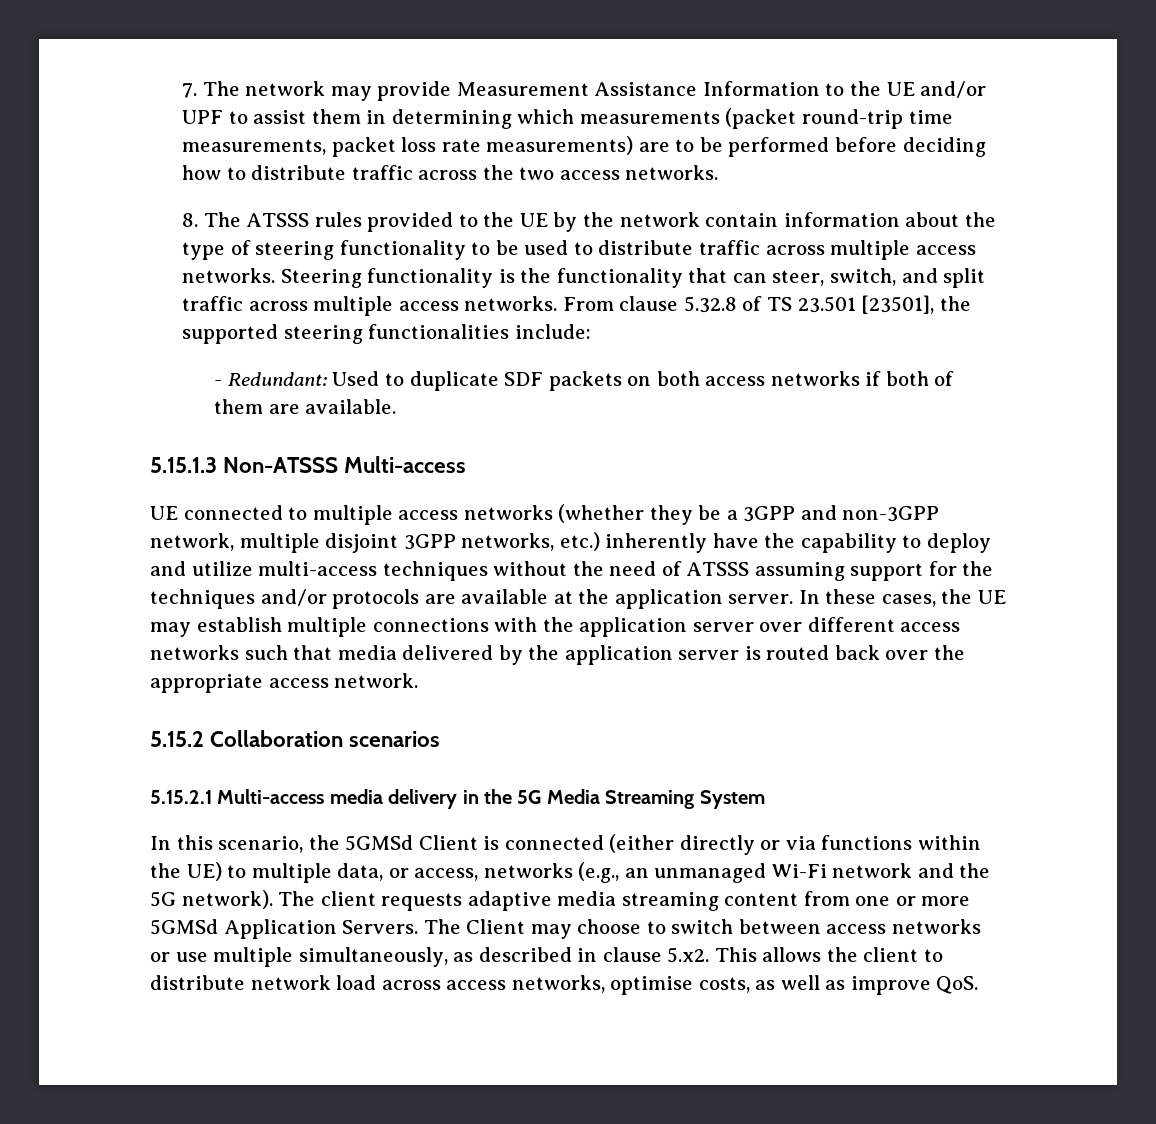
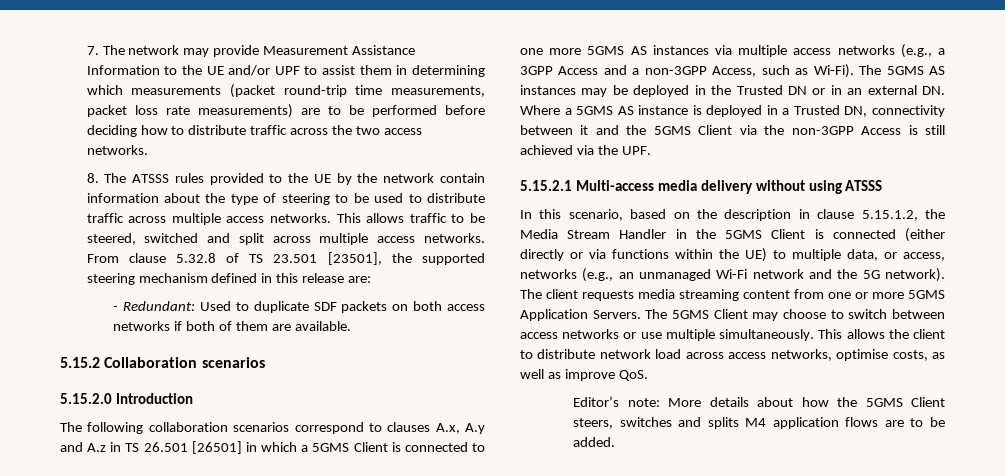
[339,240,466,260] functionality -> (330, 199) none
[280,268,896,288] Steering functionality is the functionality that can steer, switch, -> [336,213,485,223] [86,233,199,245] This allows traffic to be steered, switched
[182,296,244,311] traffic -> (264, 239) none
[368,324,591,339] functionalities include: -> [138,273,372,283] mechanism defined in this release are:
[150,456,467,473] [150,504,940,525] [150,532,991,553] [150,561,994,581] [150,589,1006,609] [150,617,961,637] [150,645,965,665] [150,673,419,693] [150,730,441,747] [150,789,765,809] [150,835,414,853] 5.15.1.3 Non-ATSSS Multi-access // UE connected to multiple access networks (whether they be a 3GPP and non-3GPP network, multiple disjoint 3GPP networks, etc.) inherently have the capability to deploy and utilize multi-access techniques without the need of ATSSS assuming support for the techniques and/or protocols are available at the application server. In these cases, the UE may establish multiple connections with the application server over different access networks such that media delivered by the application server is routed back over the appropriate access network. // 5.15.2 Collaboration scenarios // 5.15.2.1 Multi-access media delivery in the 5G Media Streaming System // In this scenario, the 5GMSd -> [60,357,265,368] [60,393,193,404] [60,422,485,434] [60,441,485,454] [520,44,945,58] [520,64,945,78] [520,85,946,97] [520,105,945,117] [520,125,945,135] [520,145,651,155] [520,180,883,194] [520,209,945,221] [520,229,763,239] 5.15.2 Collaboration scenarios // 5.15.2.0 Introduction // The following collaboration scenarios correspond to clauses A.x, A.y and A.z in TS 26.501 [26501] in which a 5GMS Client is connected to one more 5GMS AS instances via multiple access networks (e.g., a 3GPP Access and a non-3GPP Access, such as Wi-Fi). The 5GMS AS instances may be deployed in the Trusted DN or in an external DN. Where a 5GMS AS instance is deployed in a Trusted DN, connectivity between it and the 5GMS Client via the non-3GPP Access is still achieved via the UPF. // 5.15.2.1 Multi-access media delivery without using ATSSS // In this scenario, based on the description in clause 5.15.1.2, the Media Stream Handler in the 5GMS
[467,891,552,911] adaptive -> (634, 295) none
[150,919,218,935] 5GMSd -> [908,290,945,299] 5GMS
(461, 926) none -> [672,310,709,319] 5GMS
[298,947,710,967] simultaneously, as described in clause 5.x2. -> [719,329,815,341] simultaneously.
(979, 985) none -> [573,396,945,407] [573,417,945,429] [573,437,616,447] // Editor’s note: More details about how the 5GMS Client steers, switches and splits M4 application flows are to be added.

